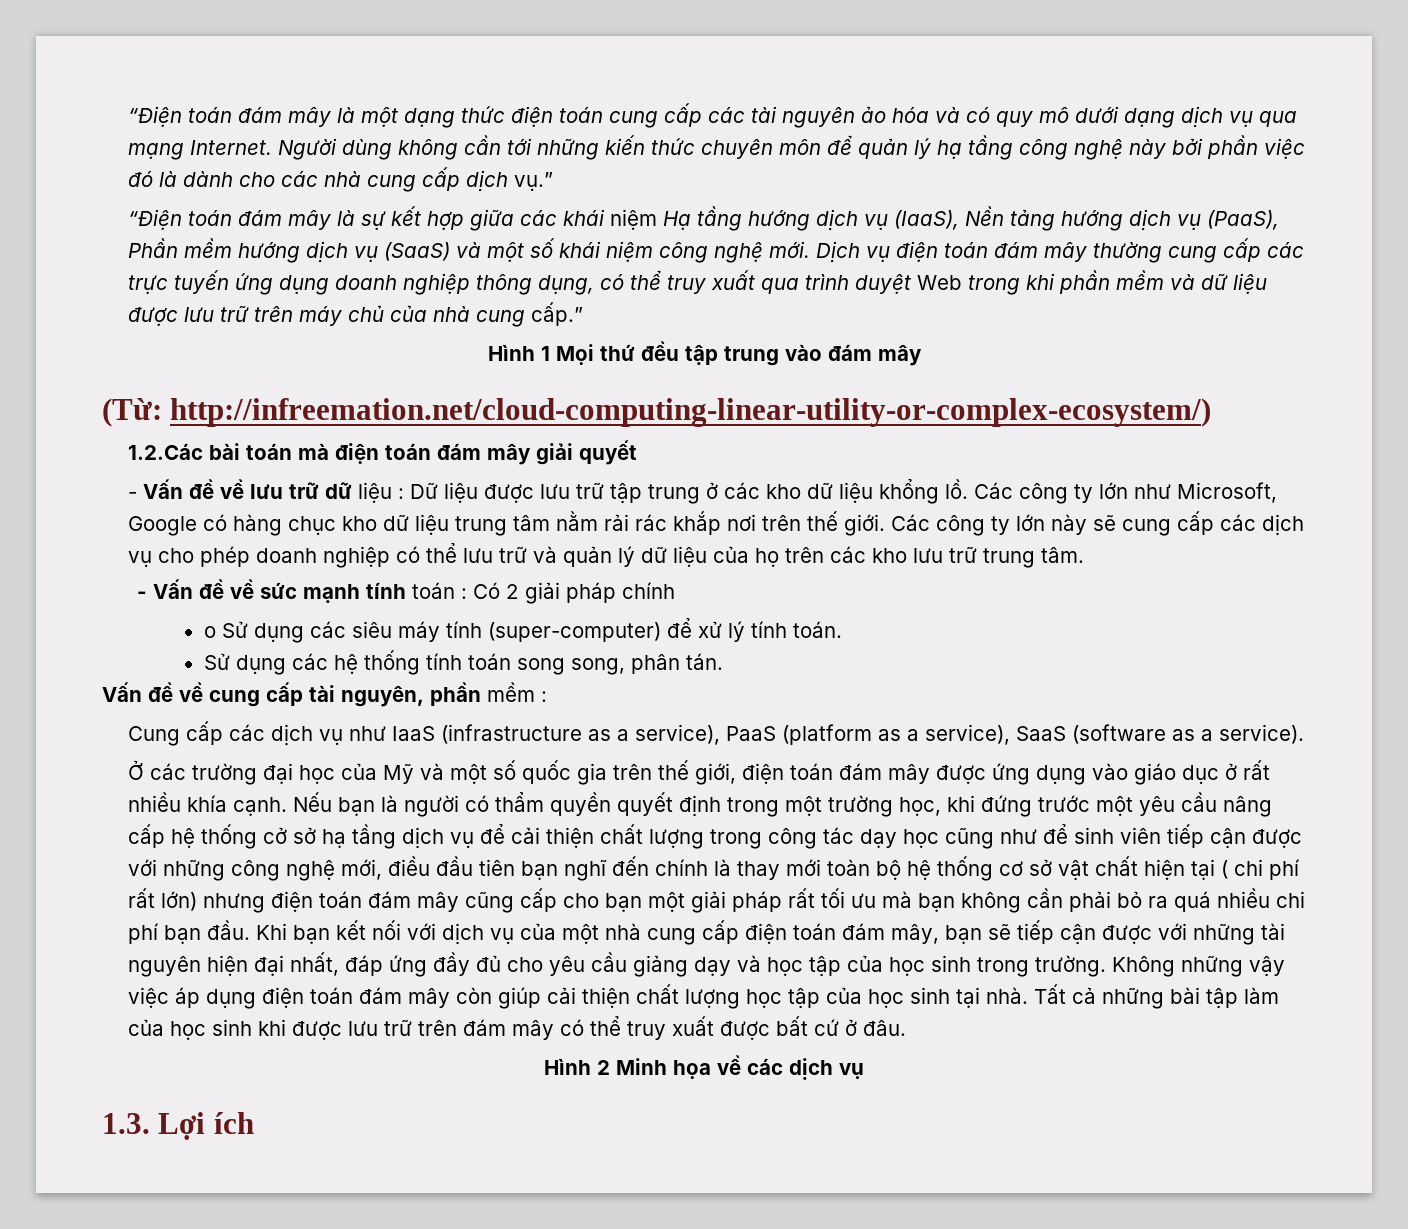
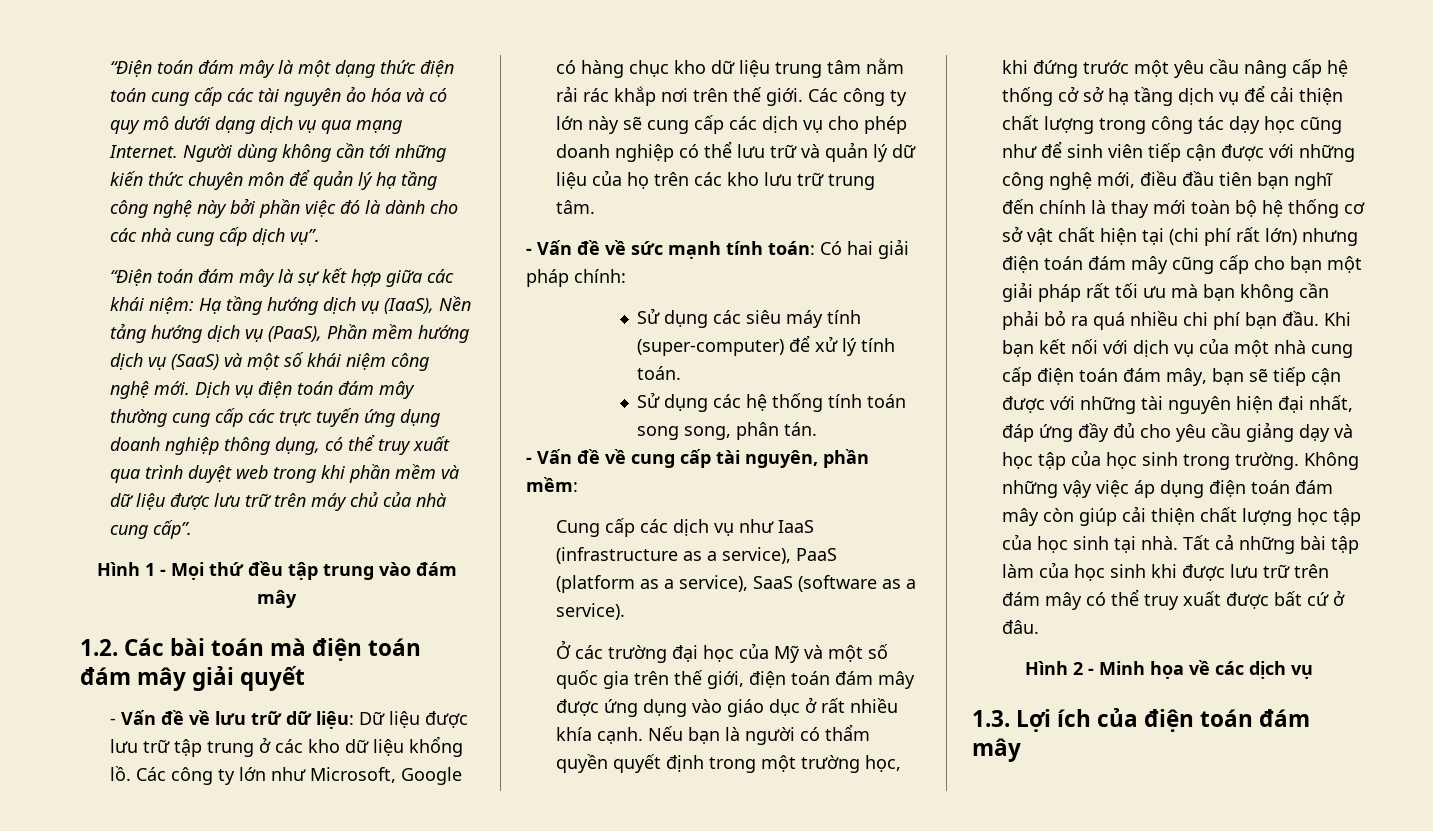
[514,172,554,192] vụ.” -> [290,229,320,245] vụ”.
[610,209,658,230] niệm -> [149,297,195,314] niệm:
[917,275,963,290] Web -> [236,465,269,479] web
[531,302,584,326] cấp.” -> [153,520,193,539] cấp”.
(550, 353) none -> [159,569,166,576] -
[102,398,1212,427] [128,443,204,460] (Từ: http://infreemation.net/cloud-computing-linear-utility-or-complex-ecosystem/) // 1.2.Các -> [80,638,165,656] 1.2. Các
[358,482,405,503] liệu : -> [316,711,355,729] liệu:
[412,582,676,604] [203,626,216,638] toán : Có 2 giải pháp chính // o -> [768,239,909,259] [526,269,626,287] toán: Có hai giải pháp chính: //
(723, 661) none -> [526,457,532,464] -
[487,682,547,702] mềm : -> [526,477,578,492] mềm:
[1221,859,1264,879] ( chi -> [1169,228,1200,245] (chi
(610, 1067) none -> [1087,668,1094,675] -
(254, 1123) none -> [1097,708,1311,732] [972,738,1021,762] của điện toán đám mây

